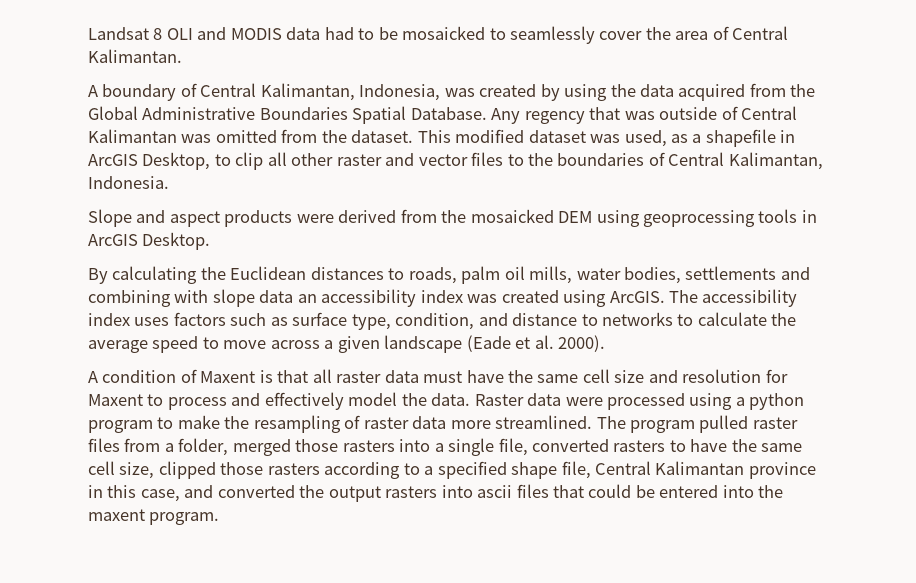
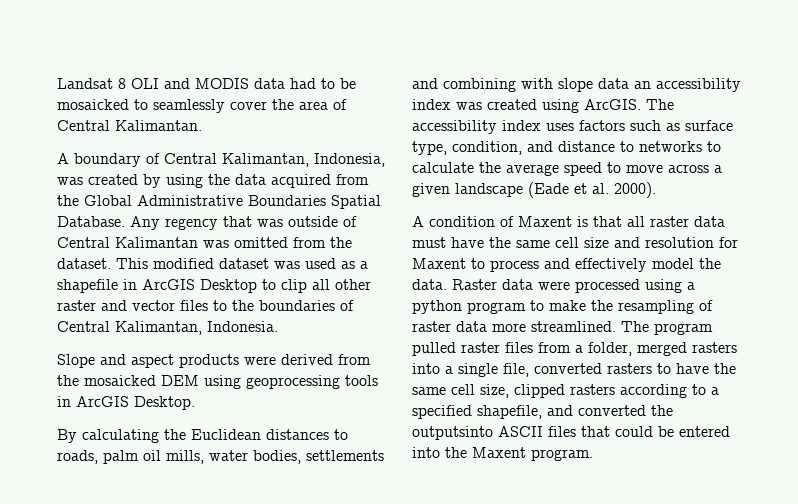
[624,130,667,147] used, -> [305,258,336,269] used
[142,152,211,170] Desktop, -> [200,279,257,293] Desktop
[295,439,339,452] those -> (687, 349) none
[220,462,264,475] those -> (565, 391) none
[511,461,816,479] [88,485,513,502] shape file, Central Kalimantan province in this case, and converted the output rasters into ascii -> [477,405,673,419] [412,426,543,440] shapefile, and converted the outputsinto ASCII
[88,509,145,521] maxent -> [472,447,526,458] Maxent

